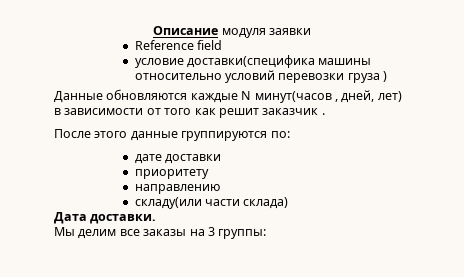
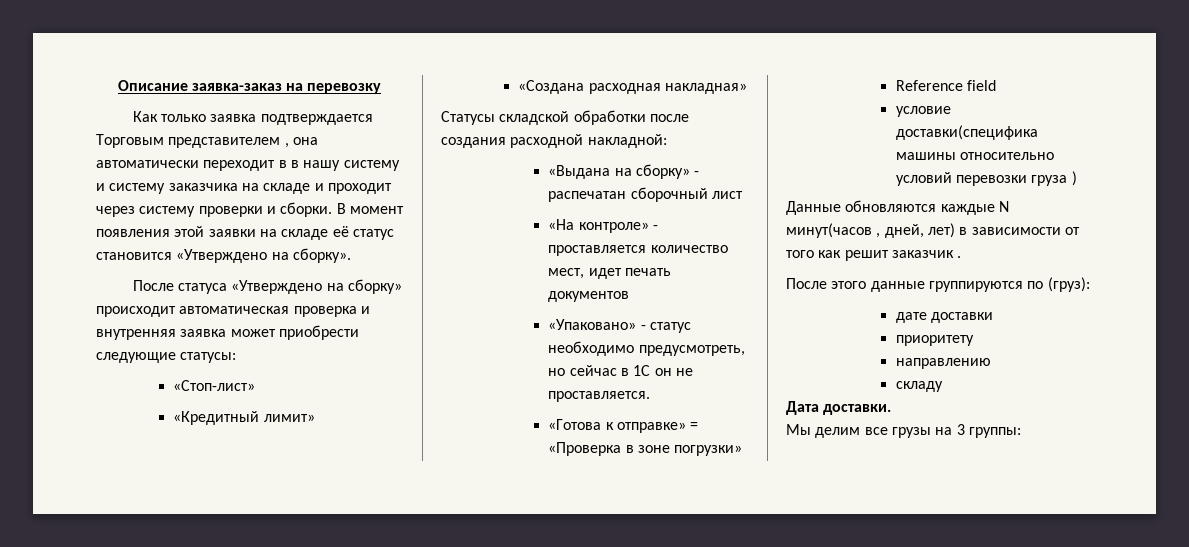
[221,28,311,38] модуля заявки -> [191,83,382,94] [132,111,373,125] [96,134,318,148] [96,160,400,171] [96,183,392,194] [96,202,404,217] [96,226,394,240] [96,248,351,263] [132,279,403,294] [96,306,370,317] [96,325,359,340] [96,352,237,363] [173,380,256,391] [173,411,315,425] [518,80,748,94] [441,110,689,125] [441,134,667,148] [548,164,700,179] [548,187,743,202] [548,219,658,233] [548,245,728,256] [548,268,671,279] [548,291,630,302] [548,319,691,333] [548,341,745,356] [548,365,693,376] [548,391,651,402] [548,419,699,433] [548,442,743,456] заявка-заказ на перевозку // Как только заявка подтверждается Торговым представителем , она автоматически переходит в в нашу систему и систему заказчика на складе и проходит через систему проверки и сборки. В момент появления этой заявки на складе её статус становится «Утверждено на сборку». // После статуса «Утверждено на сборку» происходит автоматическая проверка и внутренняя заявка может приобрести следующие статусы: // «Стоп-лист» // «Кредитный лимит» // «Создана расходная накладная» // Статусы складской обработки после создания расходной накладной: // «Выдана на сборку» - распечатан сборочный лист // «На контроле» - проставляется количество мест, идет печать документов // «Упаковано» - статус необходимо предусмотреть, но сейчас в 1С он не проставляется. // «Готова к отправке» = «Проверка в зоне погрузки»
[270,131,290,138] по: -> [1027,277,1090,292] по (груз):
[134,197,289,209] складу(или части склада) -> [895,381,943,392] складу
[143,229,187,236] заказы -> [891,427,931,438] грузы

